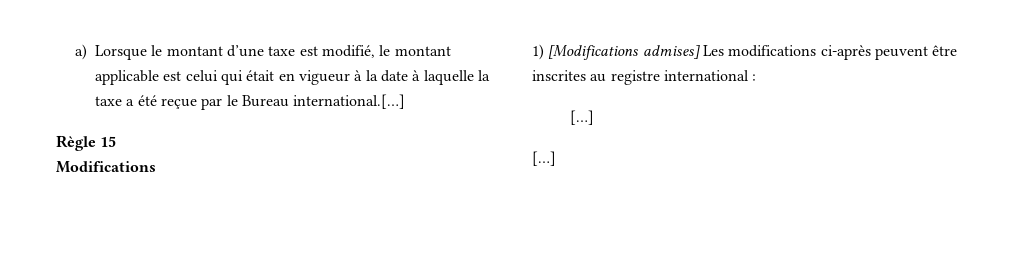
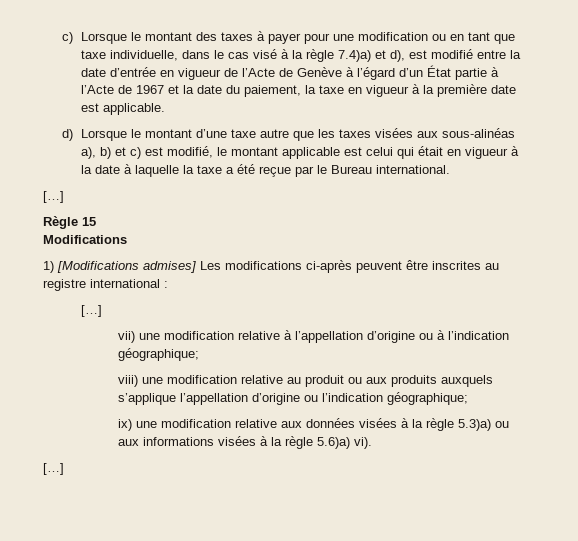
[75,44,88,60] a) -> [61,31,515,44] [80,49,521,62] [80,65,499,80] [80,84,516,97] [80,103,165,115] [61,129,73,141] c) Lorsque le montant des taxes à payer pour une modification ou en tant que taxe individuelle, dans le cas visé à la règle 7.4)a) et d), est modifié entre la date d’entrée en vigueur de l’Acte de Genève à l’égard d’un État partie à l’Acte de 1967 et la date du paiement, la taxe en vigueur à la première date est applicable. // d)
(296, 51) none -> [259,128,515,141] [80,147,141,159] autre que les taxes visées aux sous-alinéas a), b) et c)
[293,94,406,109] international.[…] -> [375,165,450,174] [43,191,64,203] international. // […]
(595, 117) none -> [118,330,510,343] [118,348,200,361] [118,375,494,387] [118,392,469,405] [118,418,510,431] [118,436,373,449] // vii) une modification relative à l’appellation d’origine ou à l’indication géographique; // viii) une modification relative au produit ou aux produits auxquels s’applique l’appellation d’origine ou l’indication géographique; // ix) une modification relative aux données visées à la règle 5.3)a) ou aux informations visées à la règle 5.6)a) vi).

